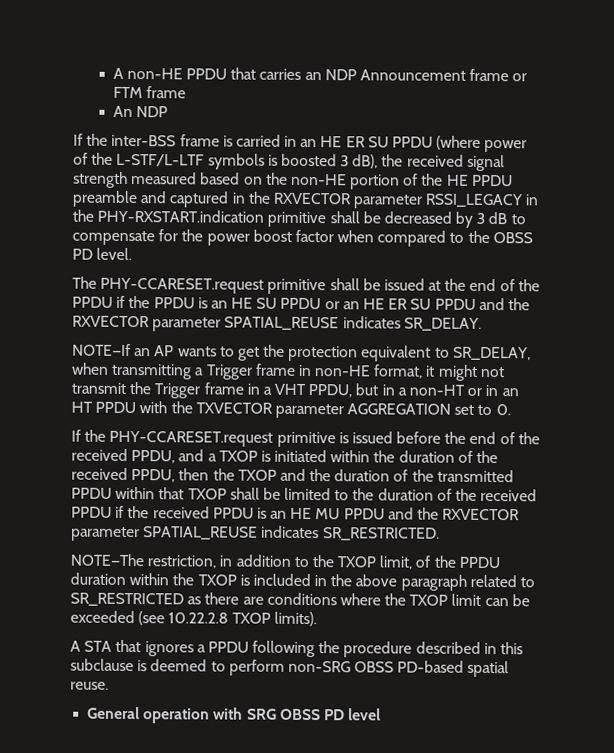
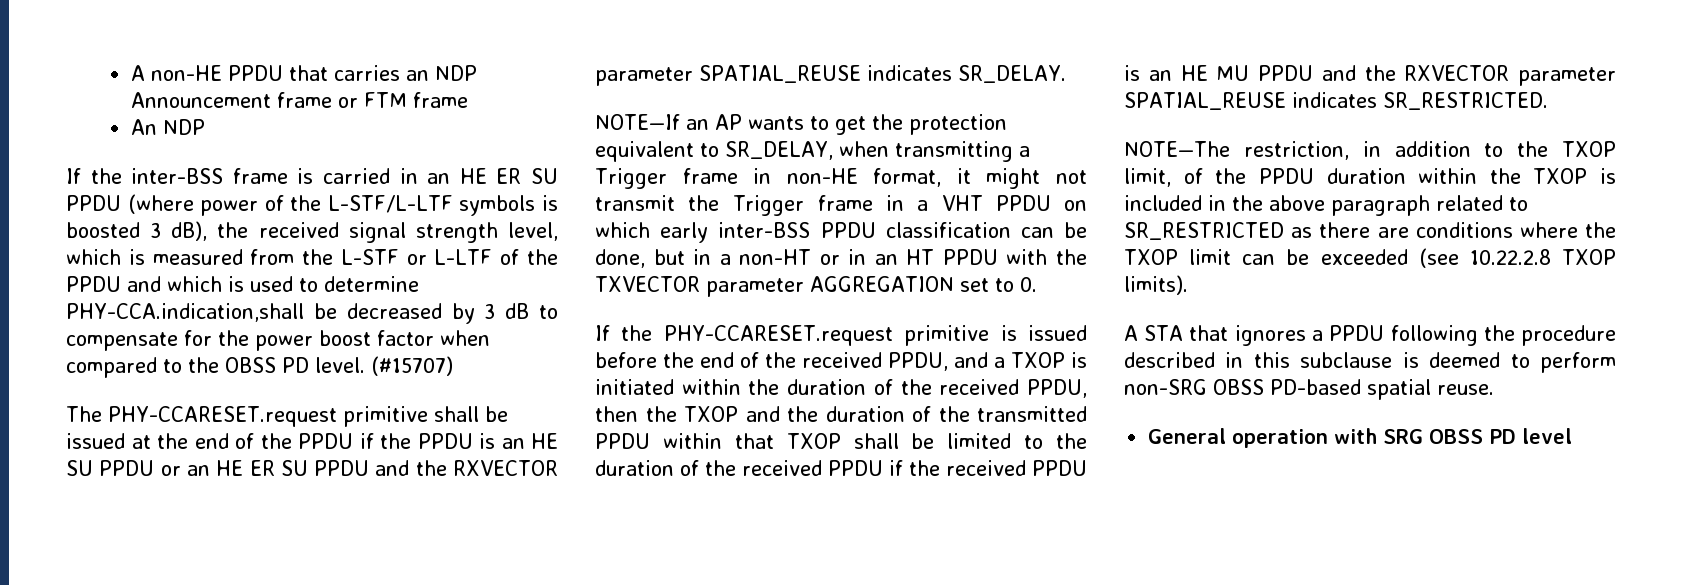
[131,172,513,190] [72,190,540,209] [72,209,360,228] measured based on the non-HE portion of the HE PPDU preamble and captured in the RXVECTOR parameter RSSI_LEGACY in the PHY-RXSTART.indication primitive shall -> [508,222,558,241] [66,249,558,265] [66,276,419,292] [66,303,304,322] level, which is measured from the L-STF or L-LTF of the PPDU and which is used to determine PHY-CCA.indication,shall
(133, 254) none -> [371,356,453,376] (#15707)
[308,384,353,398] PPDU, -> [995,195,1087,211] [595,222,1087,243] [595,249,645,268] PPDU on which early inter-BSS PPDU classification can be done,

